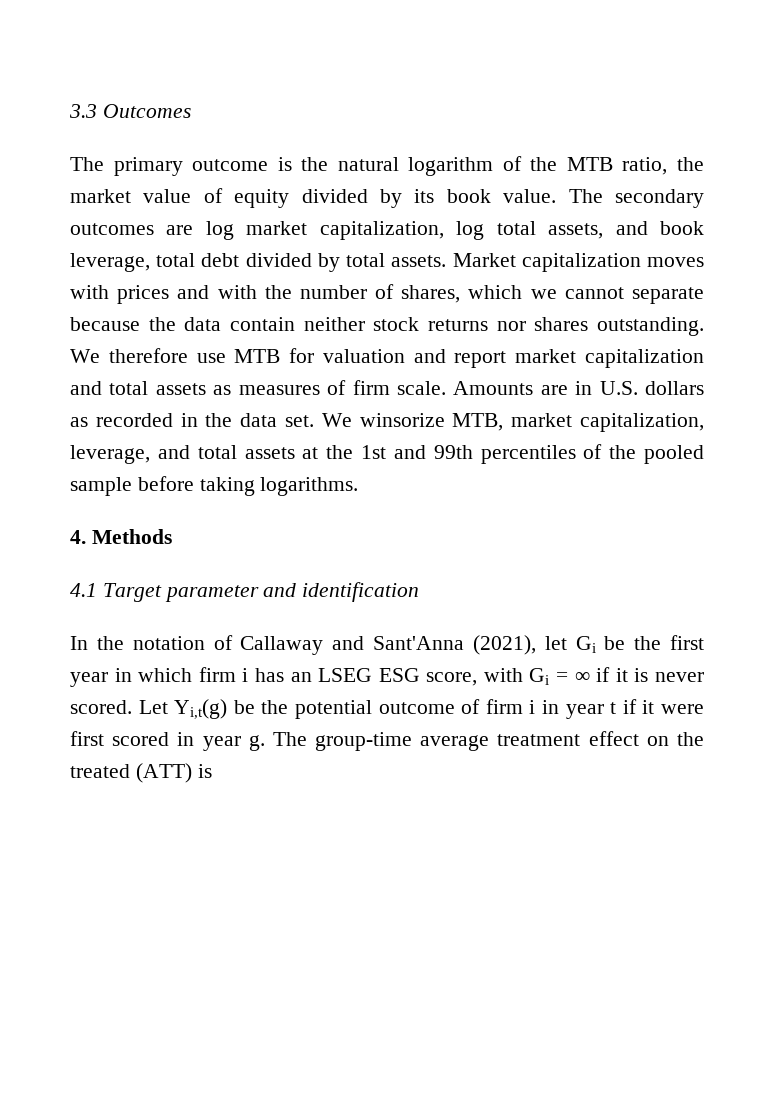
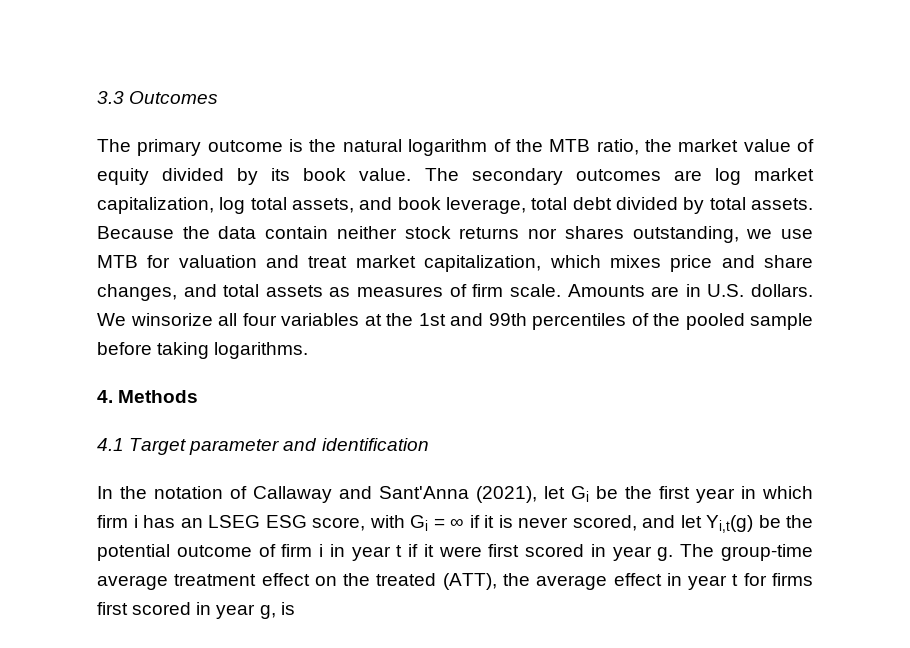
[452,253,704,272] [70,284,704,304] [70,317,140,331] Market capitalization moves with prices and with the number of shares, which we cannot separate because -> [97,226,174,239] Because
[597,317,704,336] [70,348,188,363] outstanding. We therefore -> [632,226,773,243] outstanding, we
[454,349,704,368] report market capitalization -> [308,255,813,272] [97,284,177,301] treat market capitalization, which mixes price and share changes,
[645,381,704,395] [70,413,704,432] [70,445,295,464] dollars as recorded in the data set. We winsorize MTB, market capitalization, leverage, and total assets -> [751,284,813,297] [97,313,359,326] dollars. We winsorize all four variables
[70,700,168,714] scored. Let -> [572,515,702,531] scored, and let
[135,763,192,783] (ATT) -> [442,573,814,590] [97,602,276,619] (ATT), the average effect in year t for firms first scored in year g,

